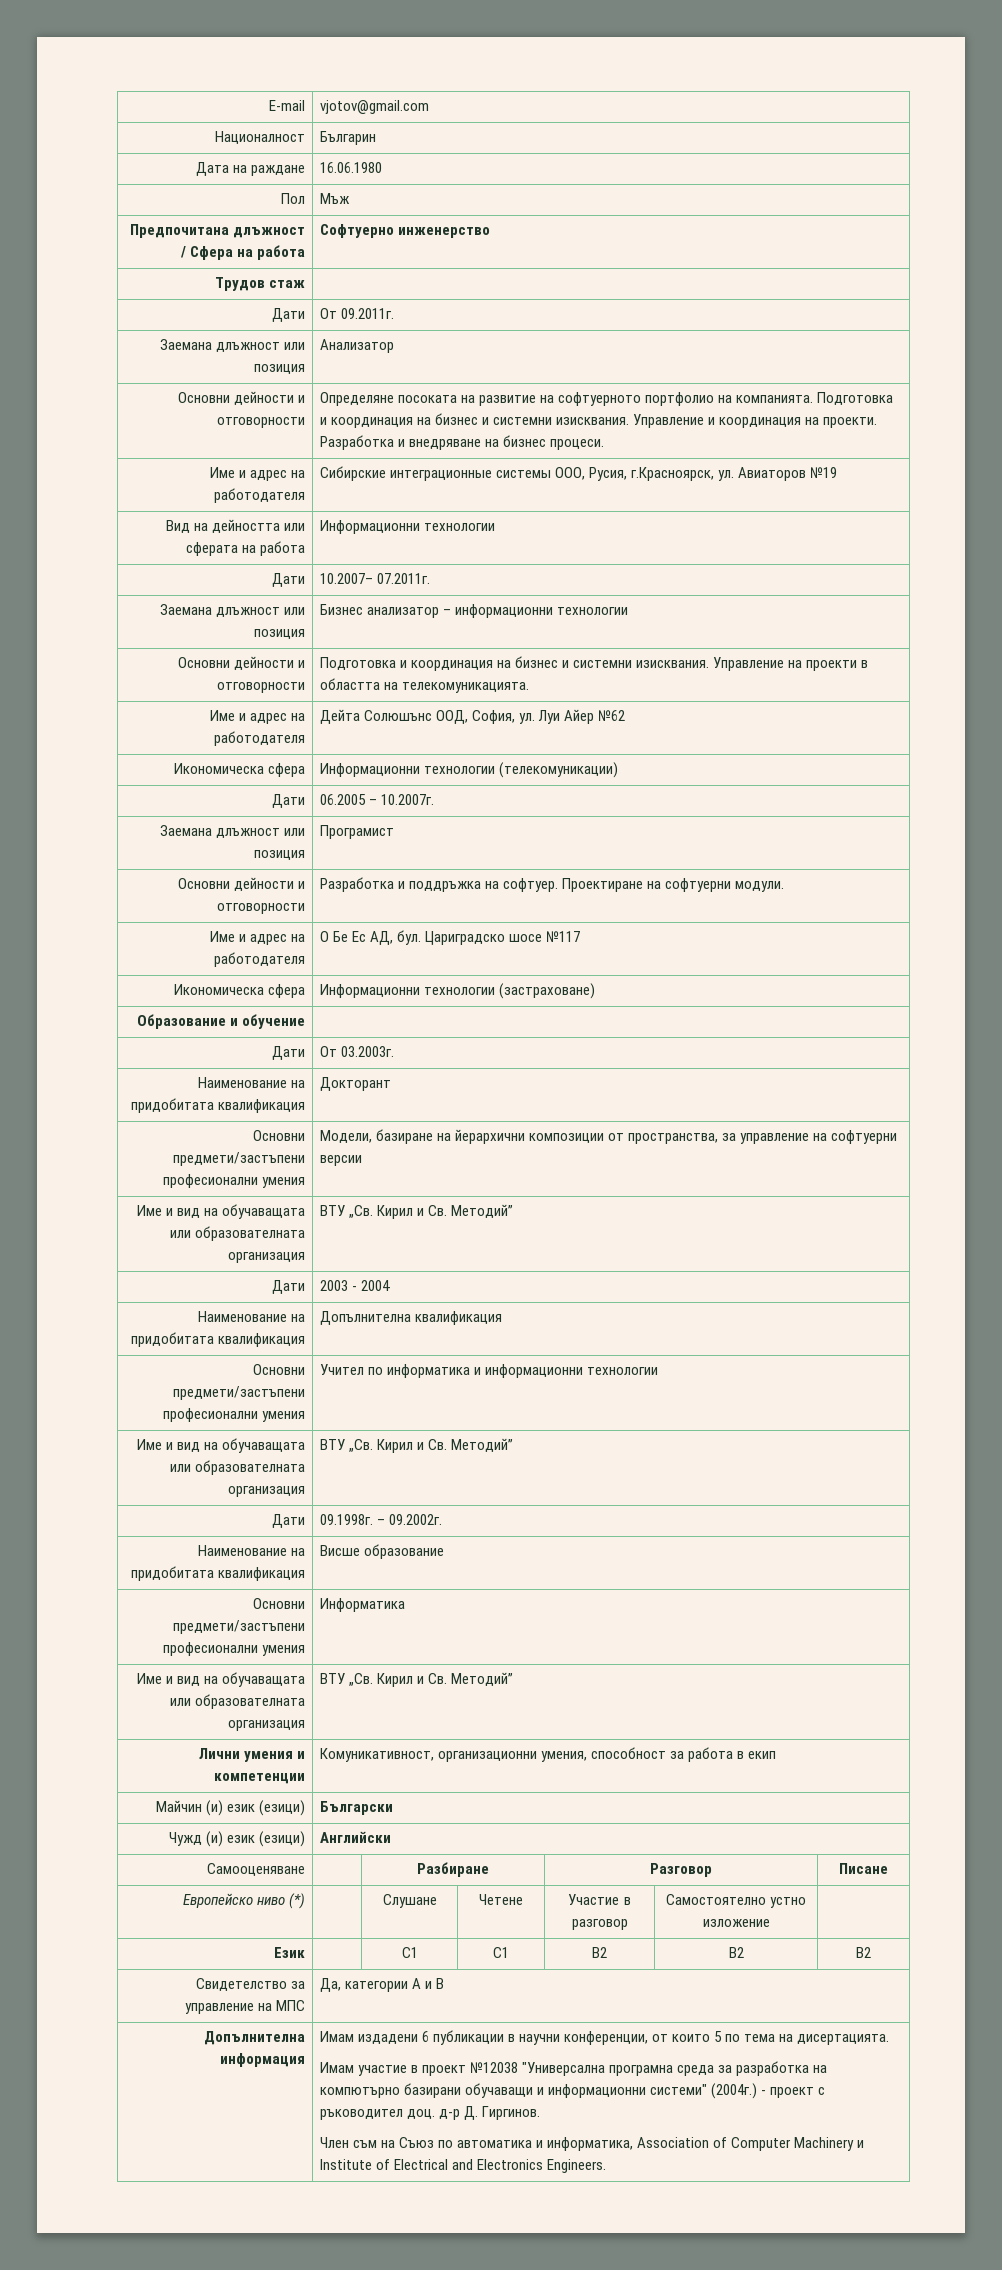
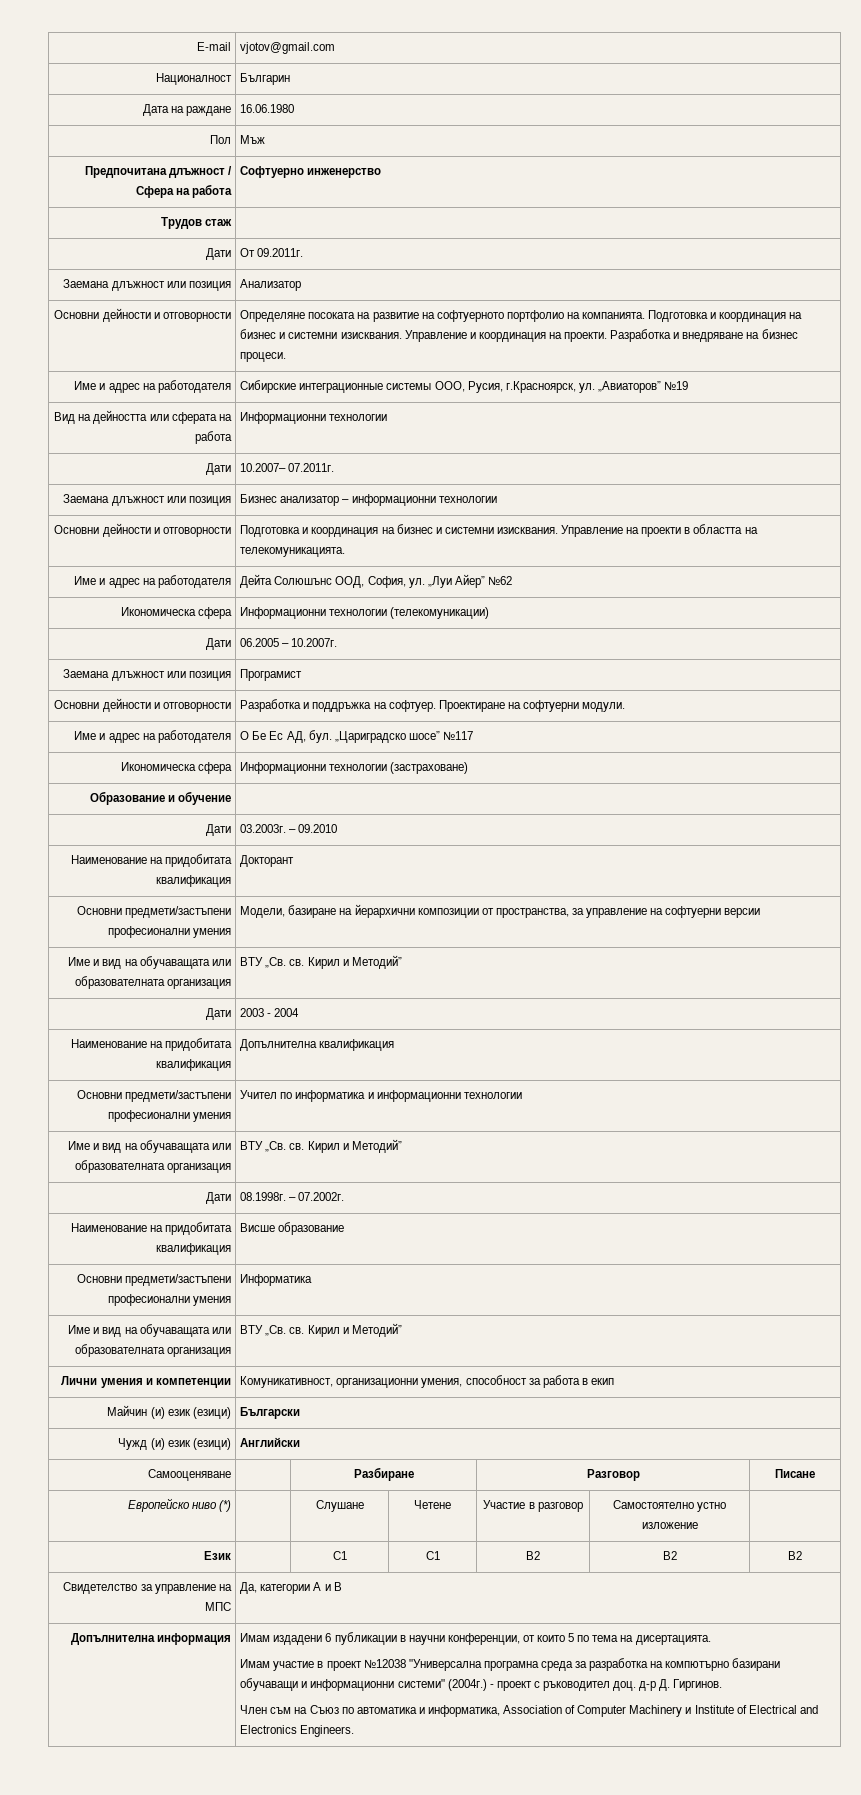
[737,467,806,481] Авиаторов -> [597,381,661,393] „Авиаторов”
[537,709,594,724] Луи Айер -> [427,574,485,588] „Луи Айер”
[424,931,542,945] Цариградско шосе -> [334,731,440,743] „Цариградско шосе”
[319,1046,337,1057] От -> (231, 830) none
(394, 1051) none -> [289,824,338,833] – 09.2010
[376,1205,447,1219] Кирил и Св. -> [289,957,349,969] св. Кирил и
[376,1438,513,1453] [272,1514,306,1528] [319,1514,442,1525] Кирил и Св. Методий” // Дати | 09.1998г. – 09.2002г. -> [289,1139,402,1153] [205,1192,231,1204] [240,1192,345,1201] св. Кирил и Методий” // Дати | 08.1998г. – 07.2002г.
[376,1673,447,1687] Кирил и Св. -> [289,1325,349,1337] св. Кирил и

